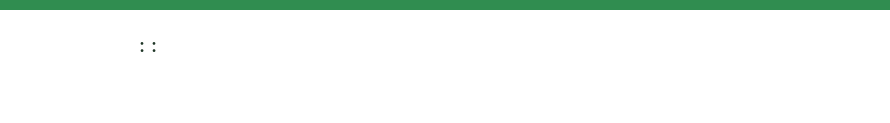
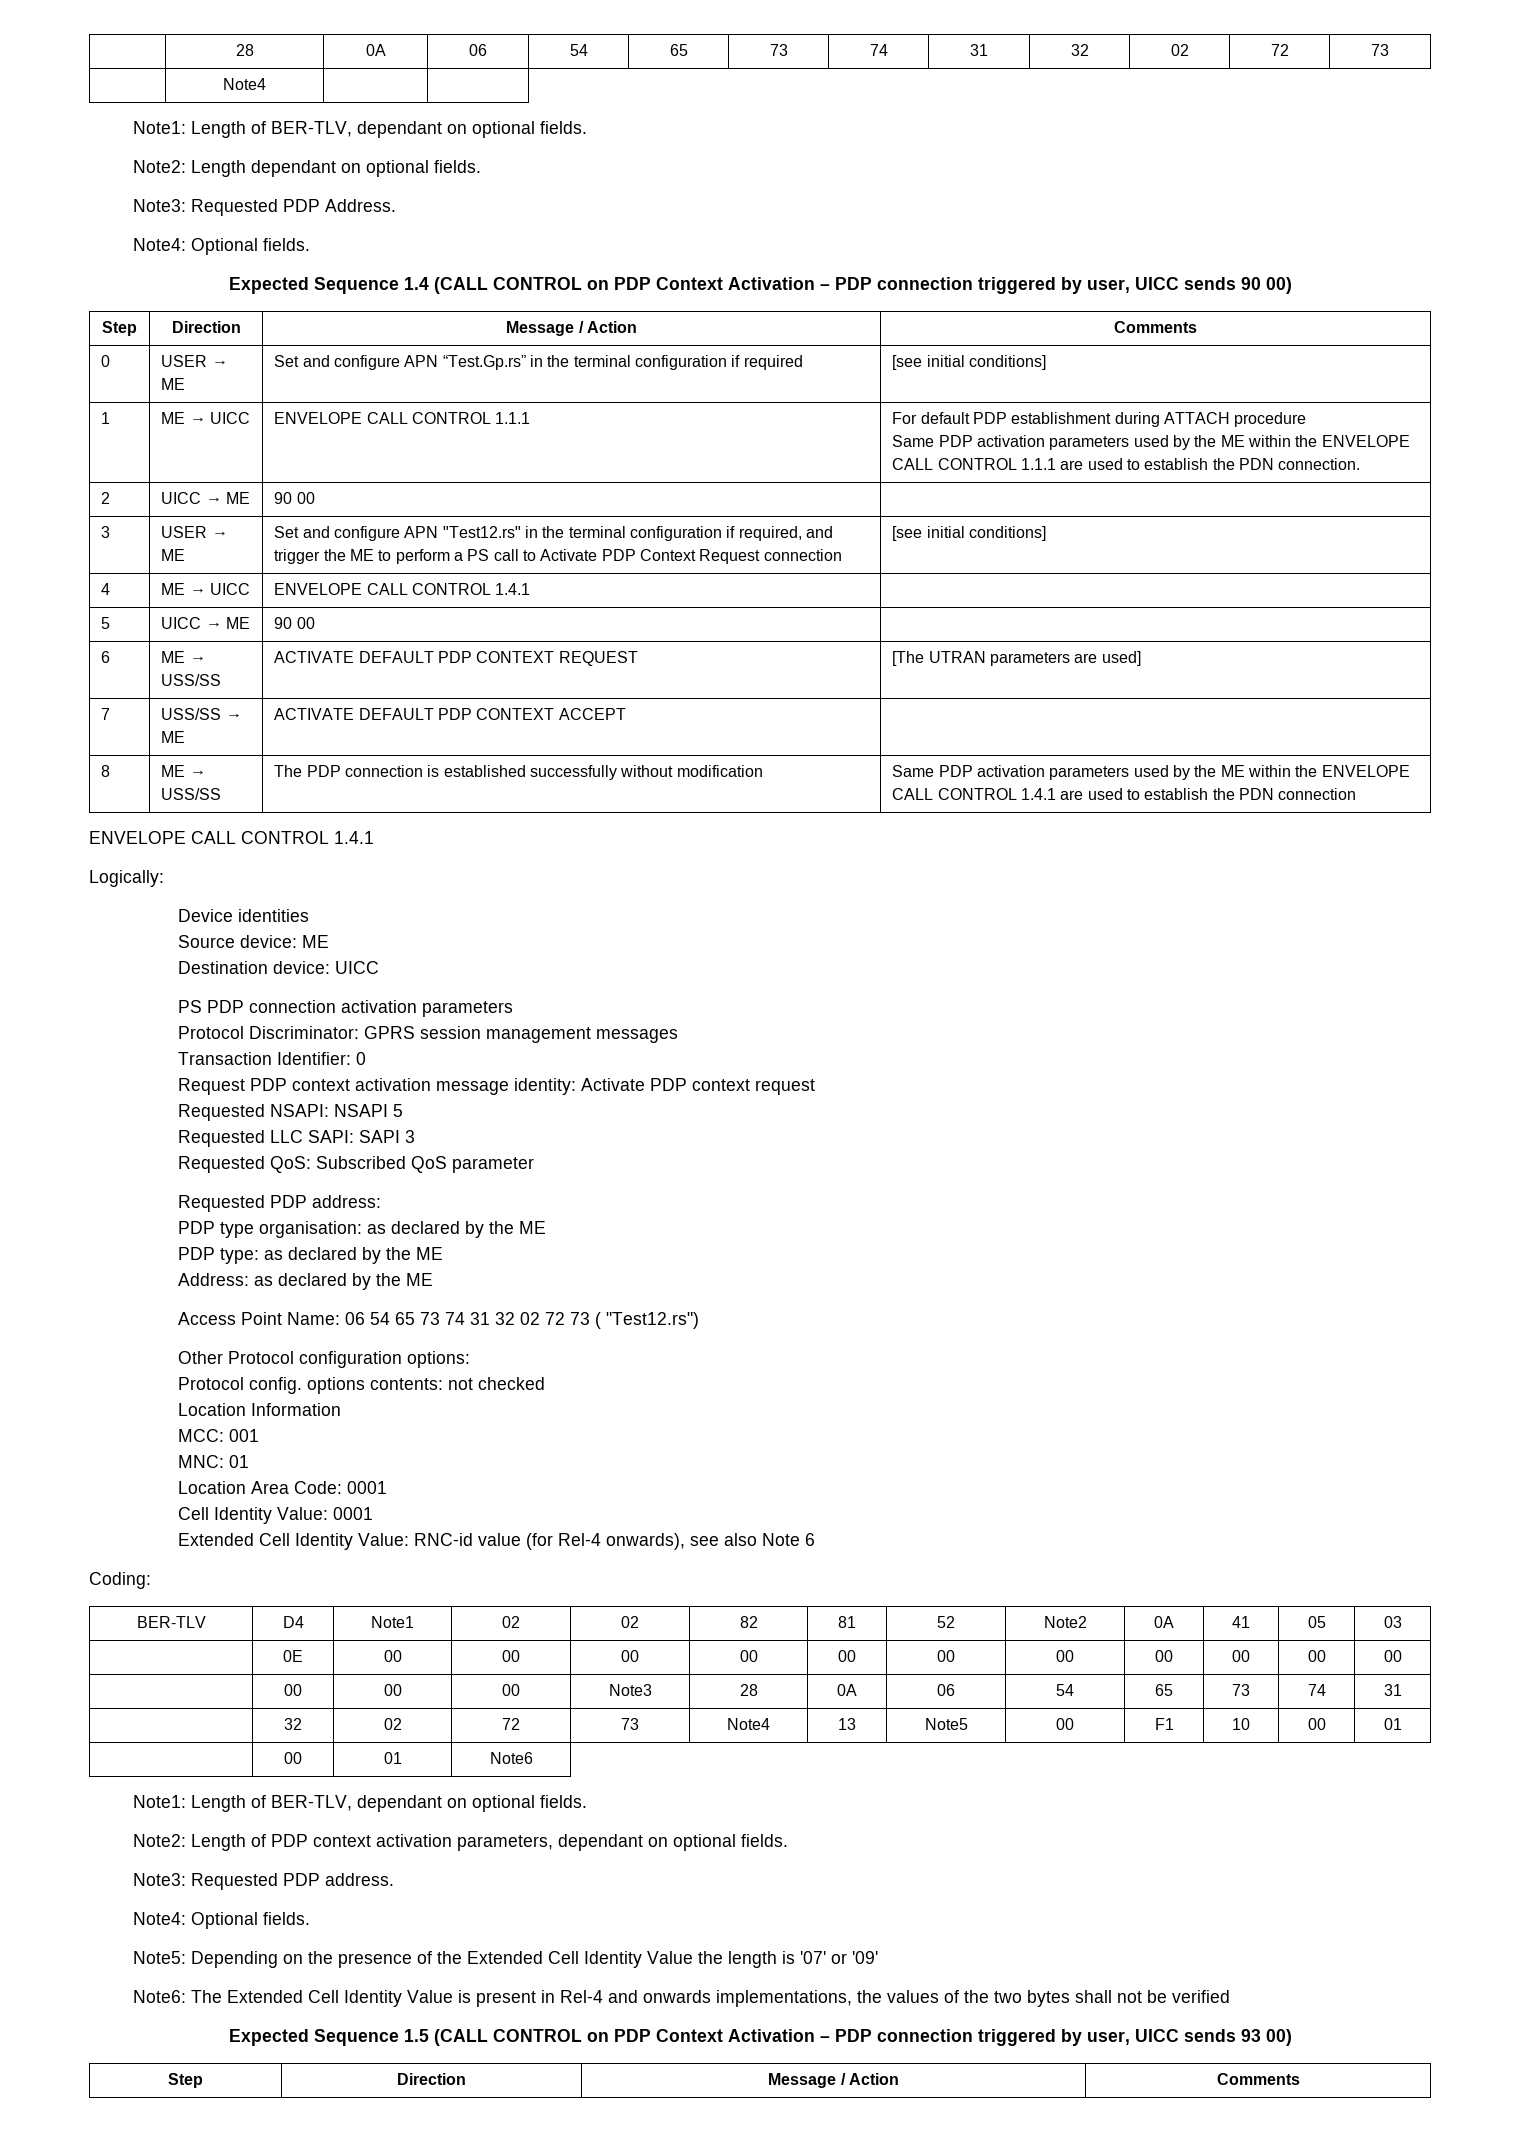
[138,42,158,52] : : -> [235,44,254,56] [365,44,386,56] [469,44,487,56] [569,44,588,56] [669,44,688,56] [769,44,788,56] [869,44,888,56] [970,44,988,56] [1070,44,1089,56] [1170,44,1189,56] [1270,44,1289,56] [1371,44,1389,56] [223,78,266,90] [133,121,588,138] [133,160,482,177] [133,199,397,216] [133,238,311,255] [228,277,1292,294] [102,321,137,336] [171,321,241,333] [506,321,637,336] [1114,321,1197,333] [101,355,111,367] [161,355,228,367] [161,378,186,390] [274,355,803,370] [892,355,1047,370] [101,412,111,424] [161,412,251,424] [274,412,531,424] [892,412,1307,427] [892,435,1410,450] [892,458,1361,470] [101,492,111,504] [161,492,251,504] [274,492,315,504] [101,526,111,538] [161,526,228,538] [161,549,186,561] [274,526,833,541] [274,549,842,564] [892,526,1047,541] [101,583,111,595] [161,583,251,595] [274,583,531,595] [101,617,111,629] [161,617,251,629] [274,617,315,629] [101,651,111,663] [161,651,206,663] [161,674,222,686] [274,651,638,666] [892,651,1141,666] [101,708,111,720] [161,708,242,720] [161,731,186,743] [274,708,626,720] [101,765,111,777] [161,765,206,777] [161,788,222,800] [274,765,763,780] [892,765,1410,780] [892,788,1357,800] [89,831,374,844] [89,870,164,887] [177,909,309,922] [177,935,329,948] [177,961,379,974] [177,1000,513,1017] [177,1026,678,1043] [177,1052,366,1065] [177,1078,815,1095] [177,1104,403,1121] [177,1130,415,1147] [177,1156,534,1173] [177,1195,381,1212] [177,1221,546,1238] [177,1247,443,1264] [177,1273,433,1290] [177,1312,699,1329] [177,1351,470,1368] [177,1377,545,1394] [177,1403,341,1416] [177,1429,259,1442] [177,1455,249,1468] [177,1481,387,1494] [177,1507,373,1524] [177,1533,815,1550] [89,1572,151,1589] [136,1616,206,1628] [282,1616,304,1628] [371,1616,414,1628] [502,1616,520,1628] [621,1616,639,1628] [739,1616,758,1628] [838,1616,856,1628] [937,1616,955,1628] [1043,1616,1087,1628] [1154,1616,1174,1628] [1232,1616,1250,1628] [1307,1616,1326,1628] [1383,1616,1402,1628] [283,1650,303,1662] [383,1650,402,1662] [502,1650,520,1662] [621,1650,639,1662] [739,1650,758,1662] [838,1650,856,1662] [937,1650,955,1662] [1056,1650,1074,1662] [1155,1650,1173,1662] [1232,1650,1250,1662] [1307,1650,1326,1662] [1383,1650,1402,1662] [284,1684,302,1696] [383,1684,402,1696] [502,1684,520,1696] [608,1684,652,1696] [739,1684,758,1696] [837,1684,857,1696] [937,1684,955,1696] [1056,1684,1074,1696] [1155,1684,1173,1696] [1232,1684,1250,1696] [1307,1684,1326,1696] [1383,1684,1402,1696] [284,1718,302,1730] [383,1718,402,1730] [502,1718,520,1730] [621,1718,639,1730] [727,1718,770,1730] [838,1718,856,1730] [924,1718,968,1730] [1056,1718,1074,1730] [1154,1718,1174,1730] [1232,1718,1250,1730] [1307,1718,1326,1730] [1383,1718,1402,1730] [284,1752,302,1764] [383,1752,402,1764] [489,1752,533,1764] [133,1795,588,1812] [133,1834,789,1851] [133,1873,395,1890] [133,1912,311,1929] [133,1951,879,1968] [133,1990,1231,2007] [228,2029,1292,2046] [168,2073,203,2088] [397,2073,466,2085] [768,2073,899,2088] [1216,2073,1300,2085] | 28 | 0A | 06 | 54 | 65 | 73 | 74 | 31 | 32 | 02 | 72 | 73 // | Note4 | | // Note1: Length of BER-TLV, dependant on optional fields. // Note2: Length dependant on optional fields. // Note3: Requested PDP Address. // Note4: Optional fields. // Expected Sequence 1.4 (CALL CONTROL on PDP Context Activation – PDP connection triggered by user, UICC sends 90 00) // Step | Direction | Message / Action | Comments // 0 | USER → ME | Set and configure APN “Test.Gp.rs” in the terminal configuration if required | [see initial conditions] // 1 | ME → UICC | ENVELOPE CALL CONTROL 1.1.1 | For default PDP establishment during ATTACH procedure // Same PDP activation parameters used by the ME within the ENVELOPE CALL CONTROL 1.1.1 are used to establish the PDN connection. // 2 | UICC → ME | 90 00 | // 3 | USER → ME | Set and configure APN "Test12.rs" in the terminal configuration if required, and trigger the ME to perform a PS call to Activate PDP Context Request connection | [see initial conditions] // 4 | ME → UICC | ENVELOPE CALL CONTROL 1.4.1 | // 5 | UICC → ME | 90 00 | // 6 | ME → USS/SS | ACTIVATE DEFAULT PDP CONTEXT REQUEST | [The UTRAN parameters are used] // 7 | USS/SS → ME | ACTIVATE DEFAULT PDP CONTEXT ACCEPT | // 8 | ME → USS/SS | The PDP connection is established successfully without modification | Same PDP activation parameters used by the ME within the ENVELOPE CALL CONTROL 1.4.1 are used to establish the PDN connection // ENVELOPE CALL CONTROL 1.4.1 // Logically: // Device identities // Source device: ME // Destination device: UICC // PS PDP connection activation parameters // Protocol Discriminator: GPRS session management messages // Transaction Identifier: 0 // Request PDP context activation message identity: Activate PDP context request // Requested NSAPI: NSAPI 5 // Requested LLC SAPI: SAPI 3 // Requested QoS: Subscribed QoS parameter // Requested PDP address: // PDP type organisation: as declared by the ME // PDP type: as declared by the ME // Address: as declared by the ME // Access Point Name: 06 54 65 73 74 31 32 02 72 73 ( "Test12.rs") // Other Protocol configuration options: // Protocol config. options contents: not checked // Location Information // MCC: 001 // MNC: 01 // Location Area Code: 0001 // Cell Identity Value: 0001 // Extended Cell Identity Value: RNC-id value (for Rel-4 onwards), see also Note 6 // Coding: // BER-TLV | D4 | Note1 | 02 | 02 | 82 | 81 | 52 | Note2 | 0A | 41 | 05 | 03 // | 0E | 00 | 00 | 00 | 00 | 00 | 00 | 00 | 00 | 00 | 00 | 00 // | 00 | 00 | 00 | Note3 | 28 | 0A | 06 | 54 | 65 | 73 | 74 | 31 // | 32 | 02 | 72 | 73 | Note4 | 13 | Note5 | 00 | F1 | 10 | 00 | 01 // | 00 | 01 | Note6 // Note1: Length of BER-TLV, dependant on optional fields. // Note2: Length of PDP context activation parameters, dependant on optional fields. // Note3: Requested PDP address. // Note4: Optional fields. // Note5: Depending on the presence of the Extended Cell Identity Value the length is '07' or '09' // Note6: The Extended Cell Identity Value is present in Rel-4 and onwards implementations, the values of the two bytes shall not be verified // Expected Sequence 1.5 (CALL CONTROL on PDP Context Activation – PDP connection triggered by user, UICC sends 93 00) // Step | Direction | Message / Action | Comments

